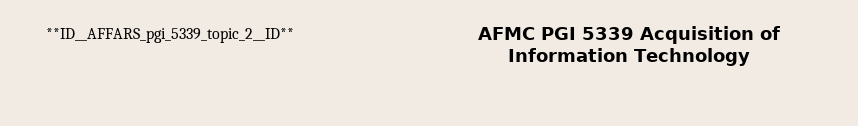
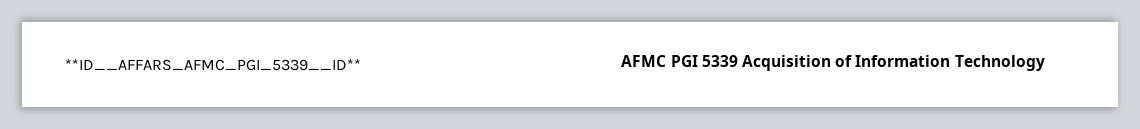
[46,28,294,43] **ID__AFFARS_pgi_5339_topic_2__ID** -> [65,59,361,71] **ID__AFFARS_AFMC_PGI_5339__ID**

